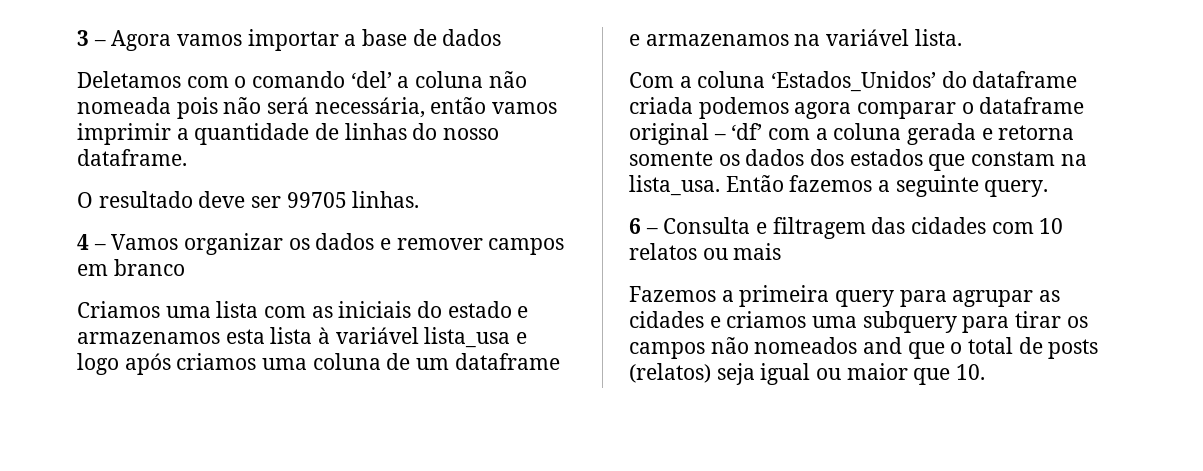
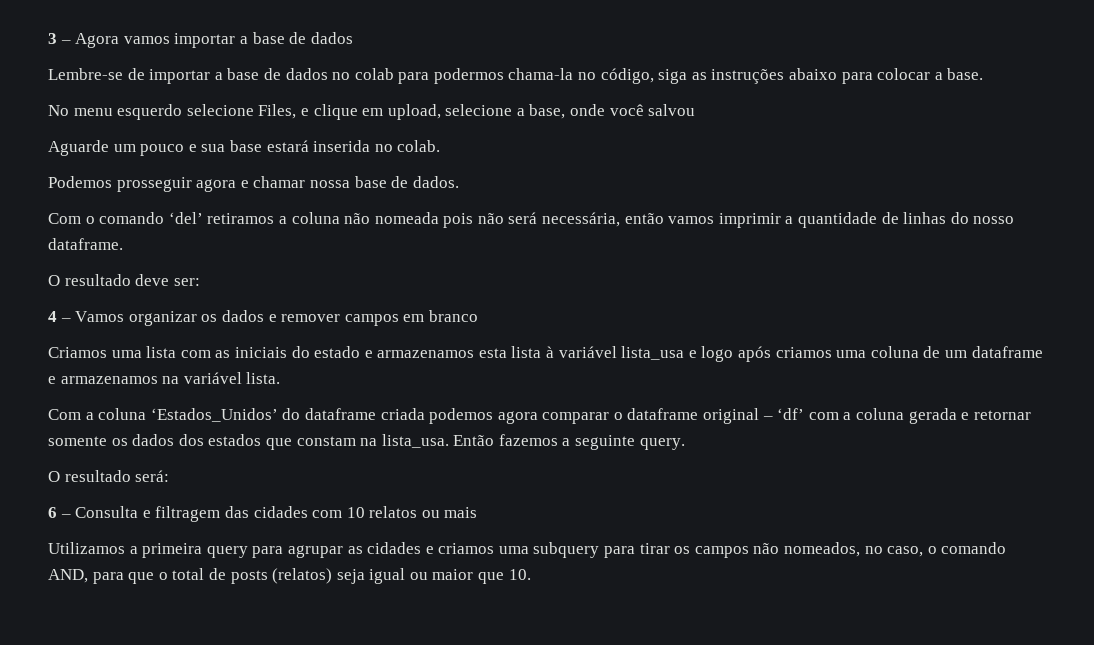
[77,71,229,88] Deletamos com -> [48,68,984,84] [48,104,696,120] [48,140,441,156] [48,176,459,192] [48,213,81,224] Lembre-se de importar a base de dados no colab para podermos chama-la no código, siga as instruções abaixo para colocar a base. // No menu esquerdo selecione Files, e clique em upload, selecione a base, onde você salvou // Aguarde um pouco e sua base estará inserida no colab. // Podemos prosseguir agora e chamar nossa base de dados. // Com
(392, 79) none -> [207,213,275,224] retiramos
[251,191,420,208] ser 99705 linhas. -> [173,278,200,286] ser:
[998,125,1075,140] retorna -> [973,410,1031,420] retornar
(1049, 188) none -> [48,470,170,482] // O resultado será:
[629,286,716,302] Fazemos -> [48,542,125,554] Utilizamos
[754,337,903,354] nomeados and -> [784,542,1007,557] [48,569,124,584] nomeados, no caso, o comando AND, para

